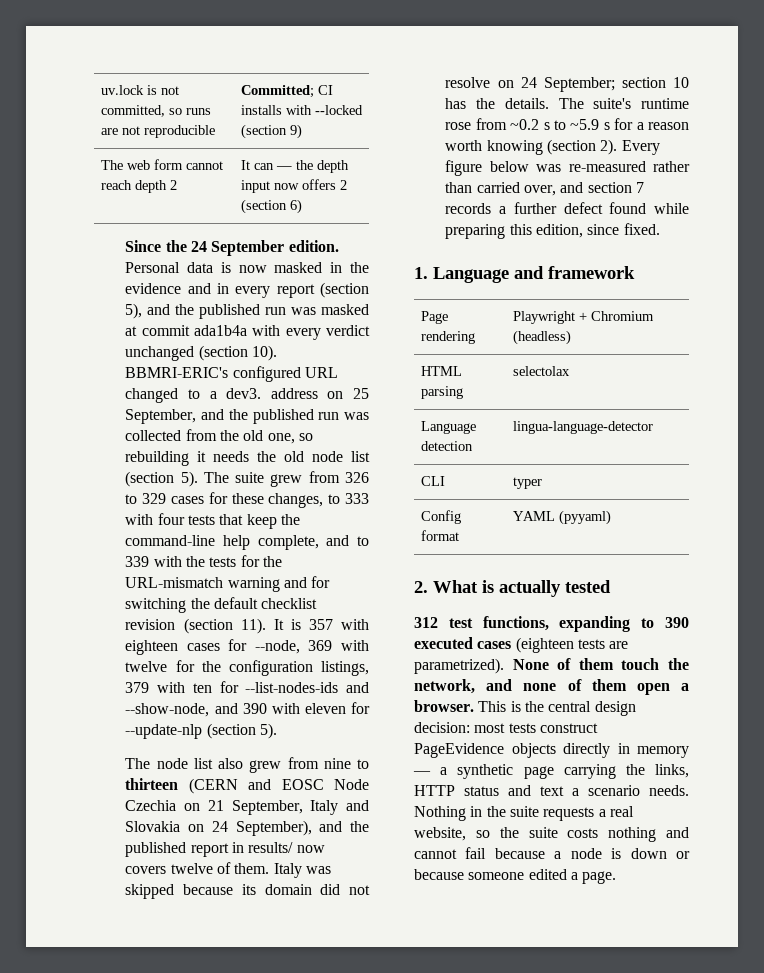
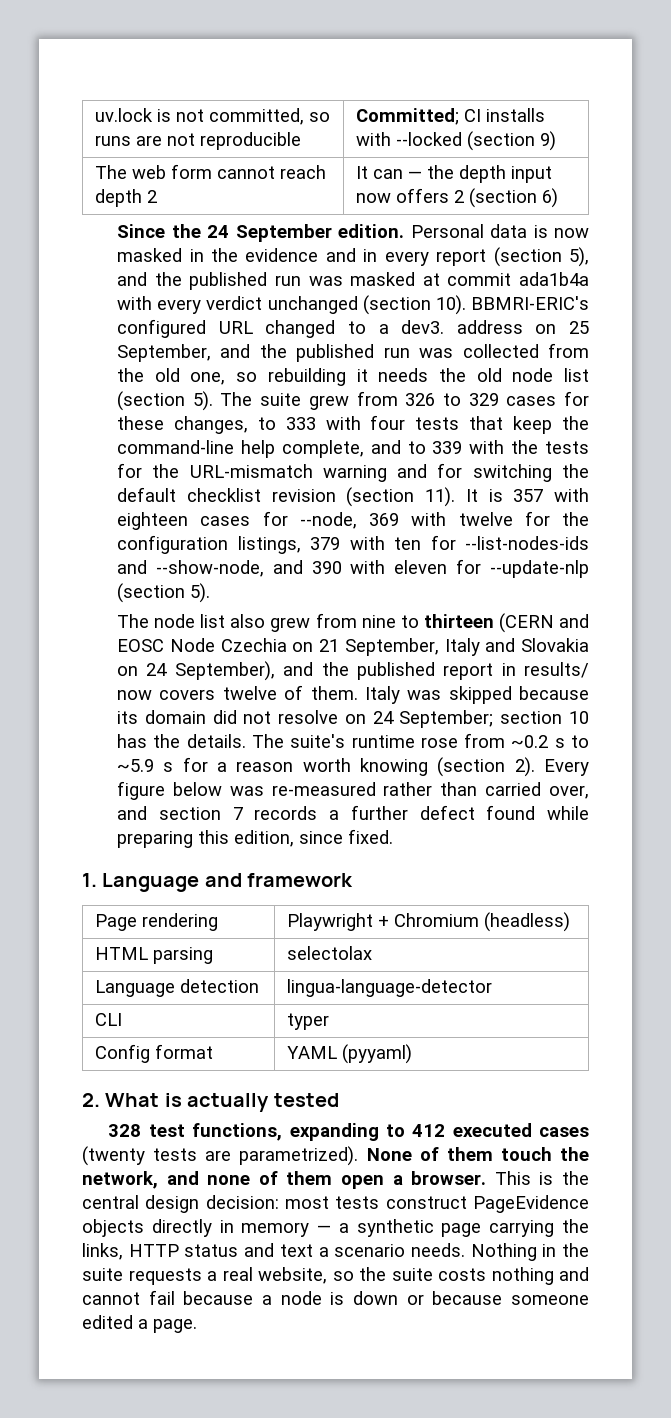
[414,617,438,628] 312 -> [108,1124,142,1137] 328
[665,617,689,628] 390 -> [412,1124,446,1137] 412
[515,637,574,653] (eighteen -> [82,1146,145,1166] (twenty

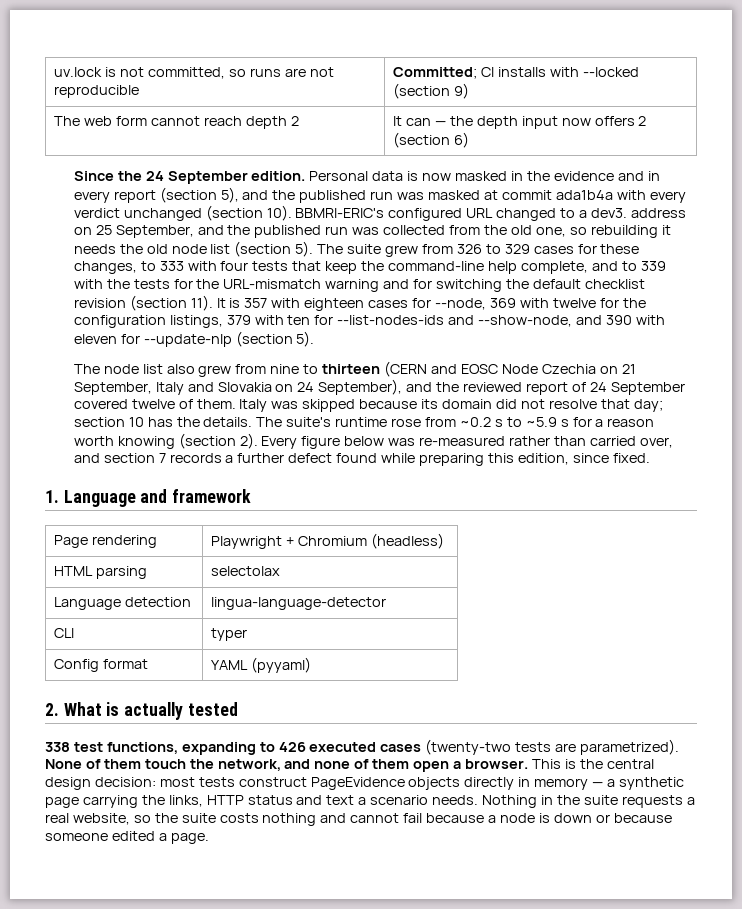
[356,662,589,680] [117,689,216,700] published report in results/ now covers -> [463,382,685,395] [73,399,128,409] reviewed report of 24 September covered
[344,710,494,728] on 24 September; -> [600,399,663,412] that day;
[108,1124,142,1137] 328 -> [45,742,70,752] 338
[412,1124,446,1137] 412 -> [278,742,306,752] 426
[82,1146,145,1166] (twenty -> [425,739,512,755] (twenty-two

